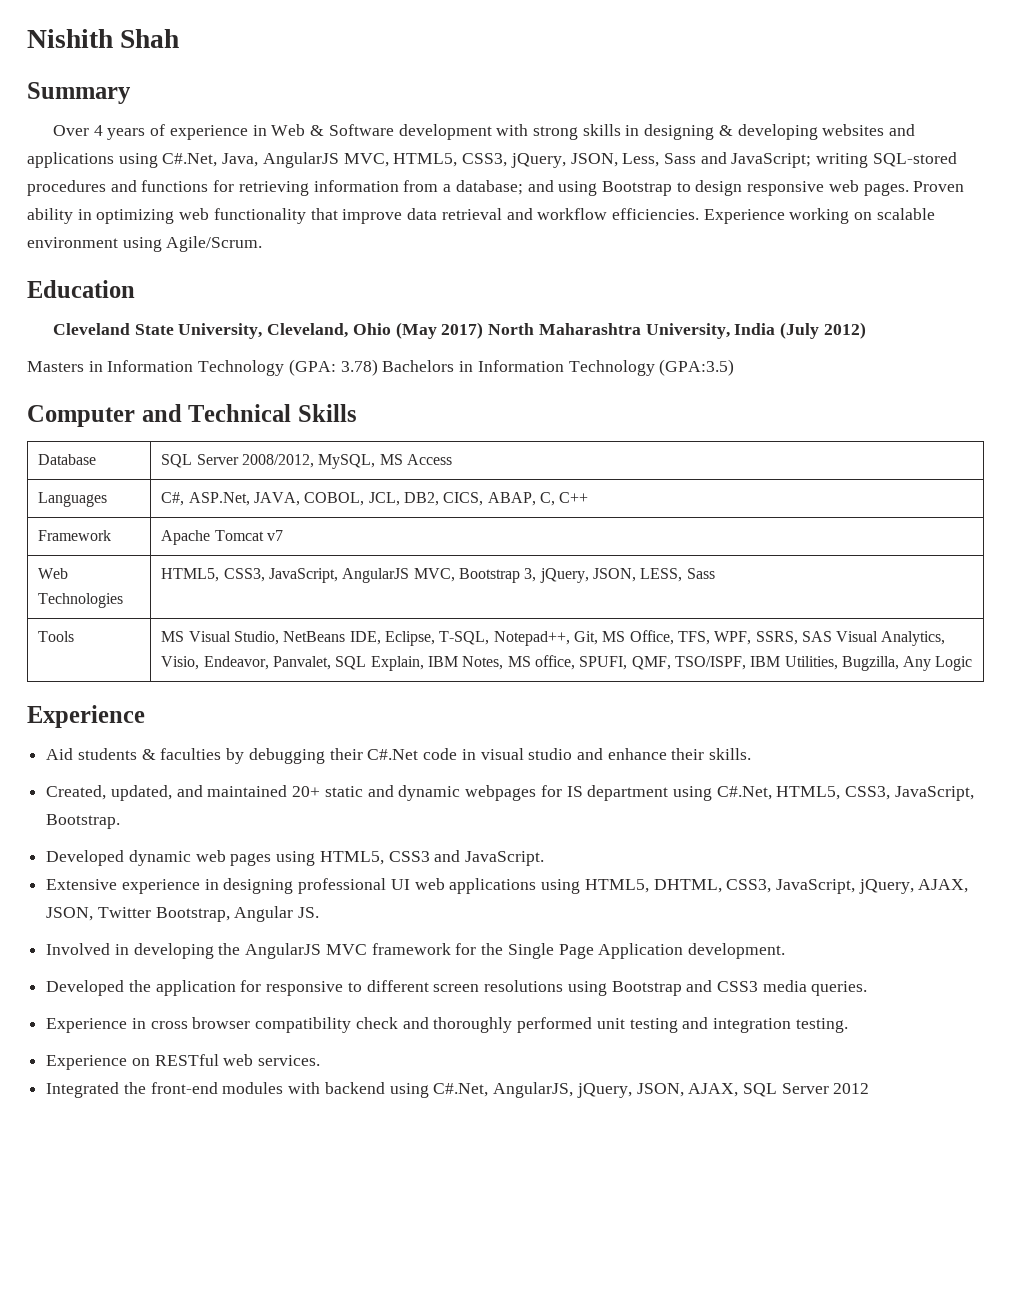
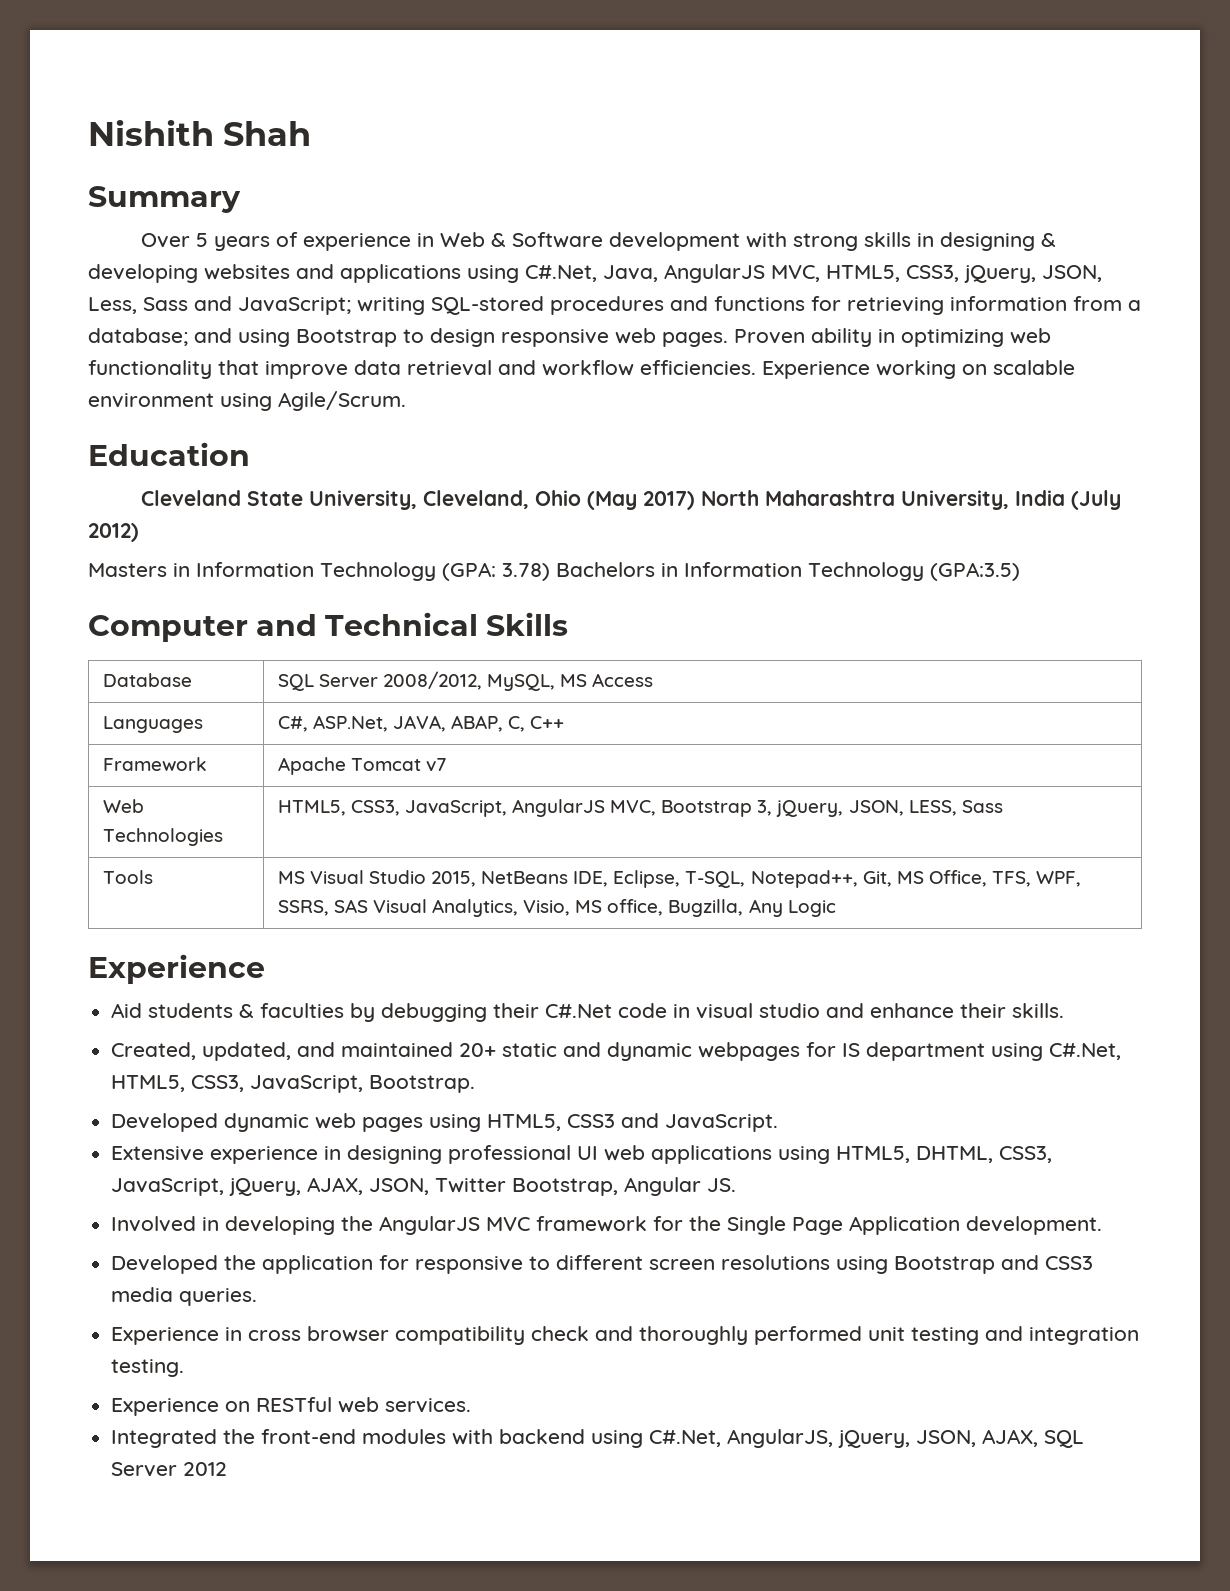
[93,125,103,136] 4 -> [196,233,209,247] 5
[304,492,484,506] COBOL, JCL, DB2, CICS, -> (446, 723) none
[233,631,279,645] Studio, -> [368,870,476,887] Studio 2015,
[203,655,838,671] Endeavor, Panvalet, SQL Explain, IBM Notes, MS office, SPUFI, QMF, TSO/ISPF, IBM Utilities, -> [575,899,664,916] MS office,

